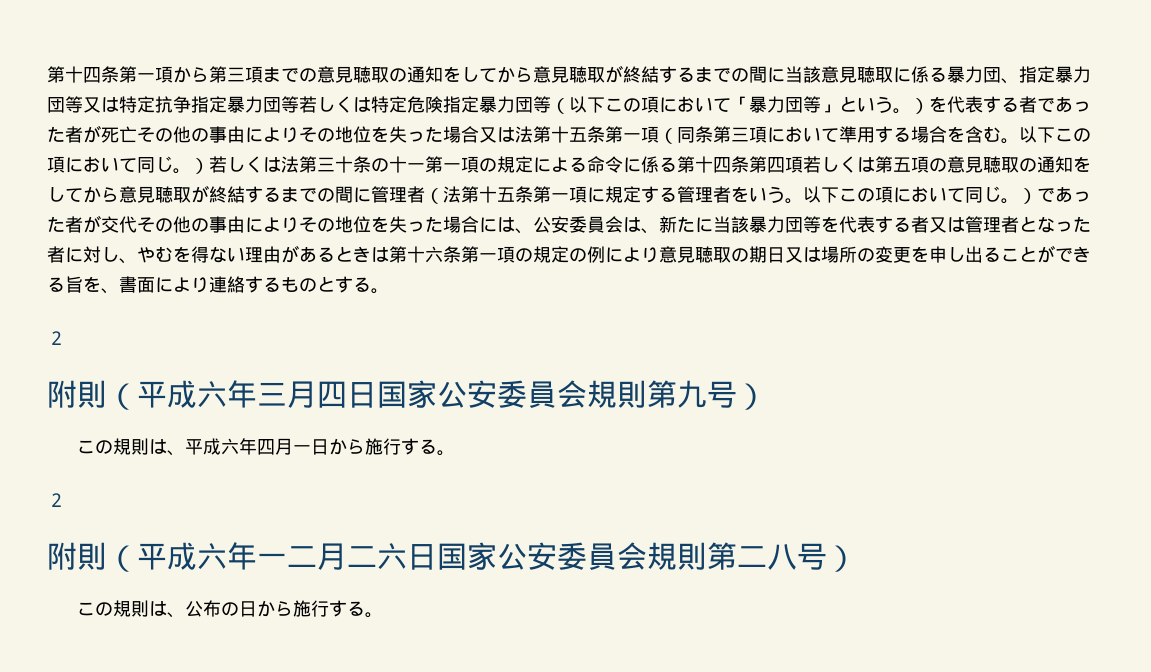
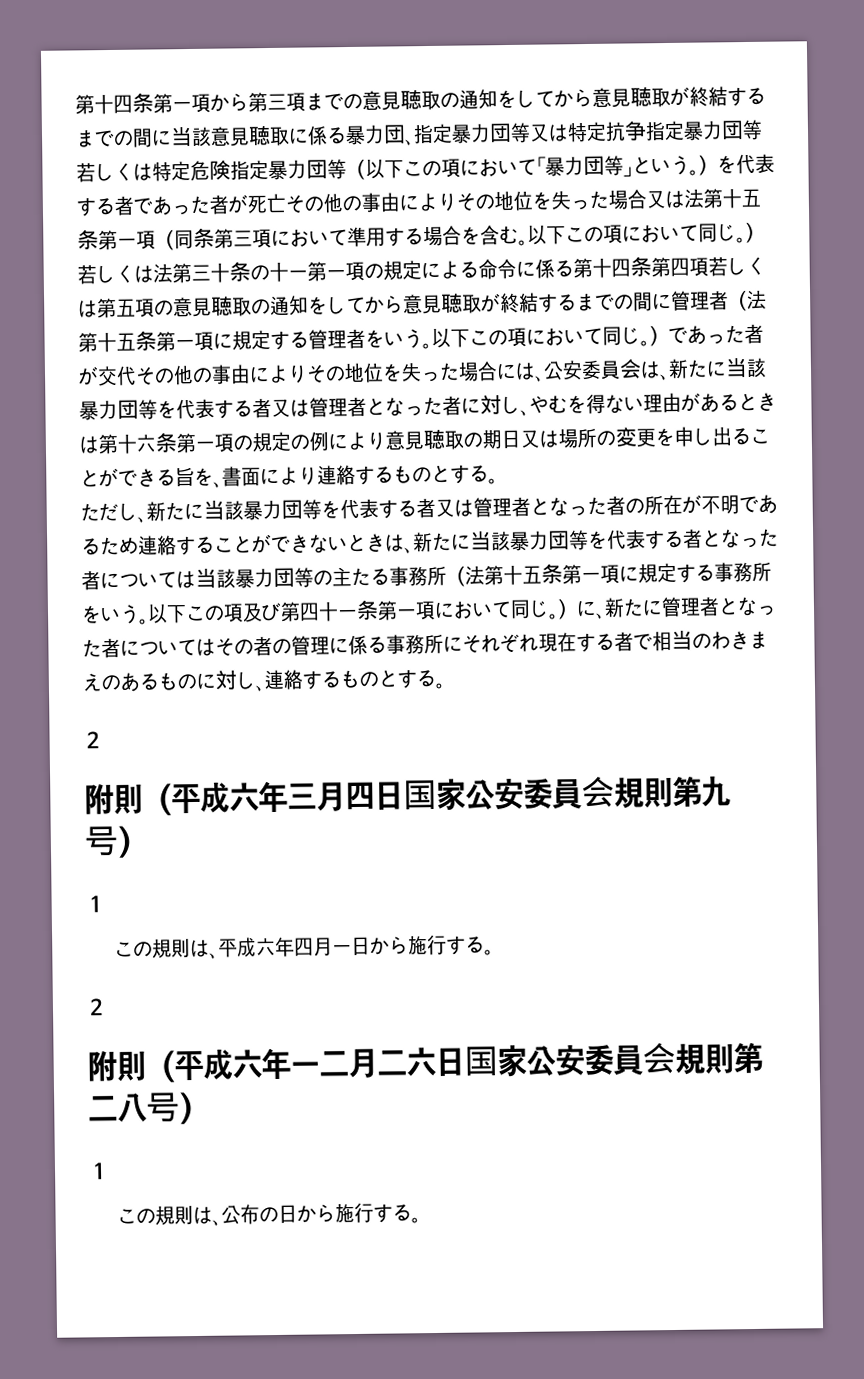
(389, 291) none -> [80,494,778,523] [81,528,779,556] [81,561,772,591] [81,596,777,625] [82,629,769,659] [82,669,445,692] // ただし、新たに当該暴力団等を代表する者又は管理者となった者の所在が不明であるため連絡することができないときは、新たに当該暴力団等を代表する者となった者については当該暴力団等の主たる事務所（法第十五条第一項に規定する事務所をいう。以下この項及び第四十一条第一項において同じ。）に、新たに管理者となった者についてはその者の管理に係る事務所にそれぞれ現在する者で相当のわきまえのあるものに対し、連絡するものとする。
(767, 396) none -> [85,895,105,913] // １
(857, 558) none -> [88,1162,109,1180] // １

